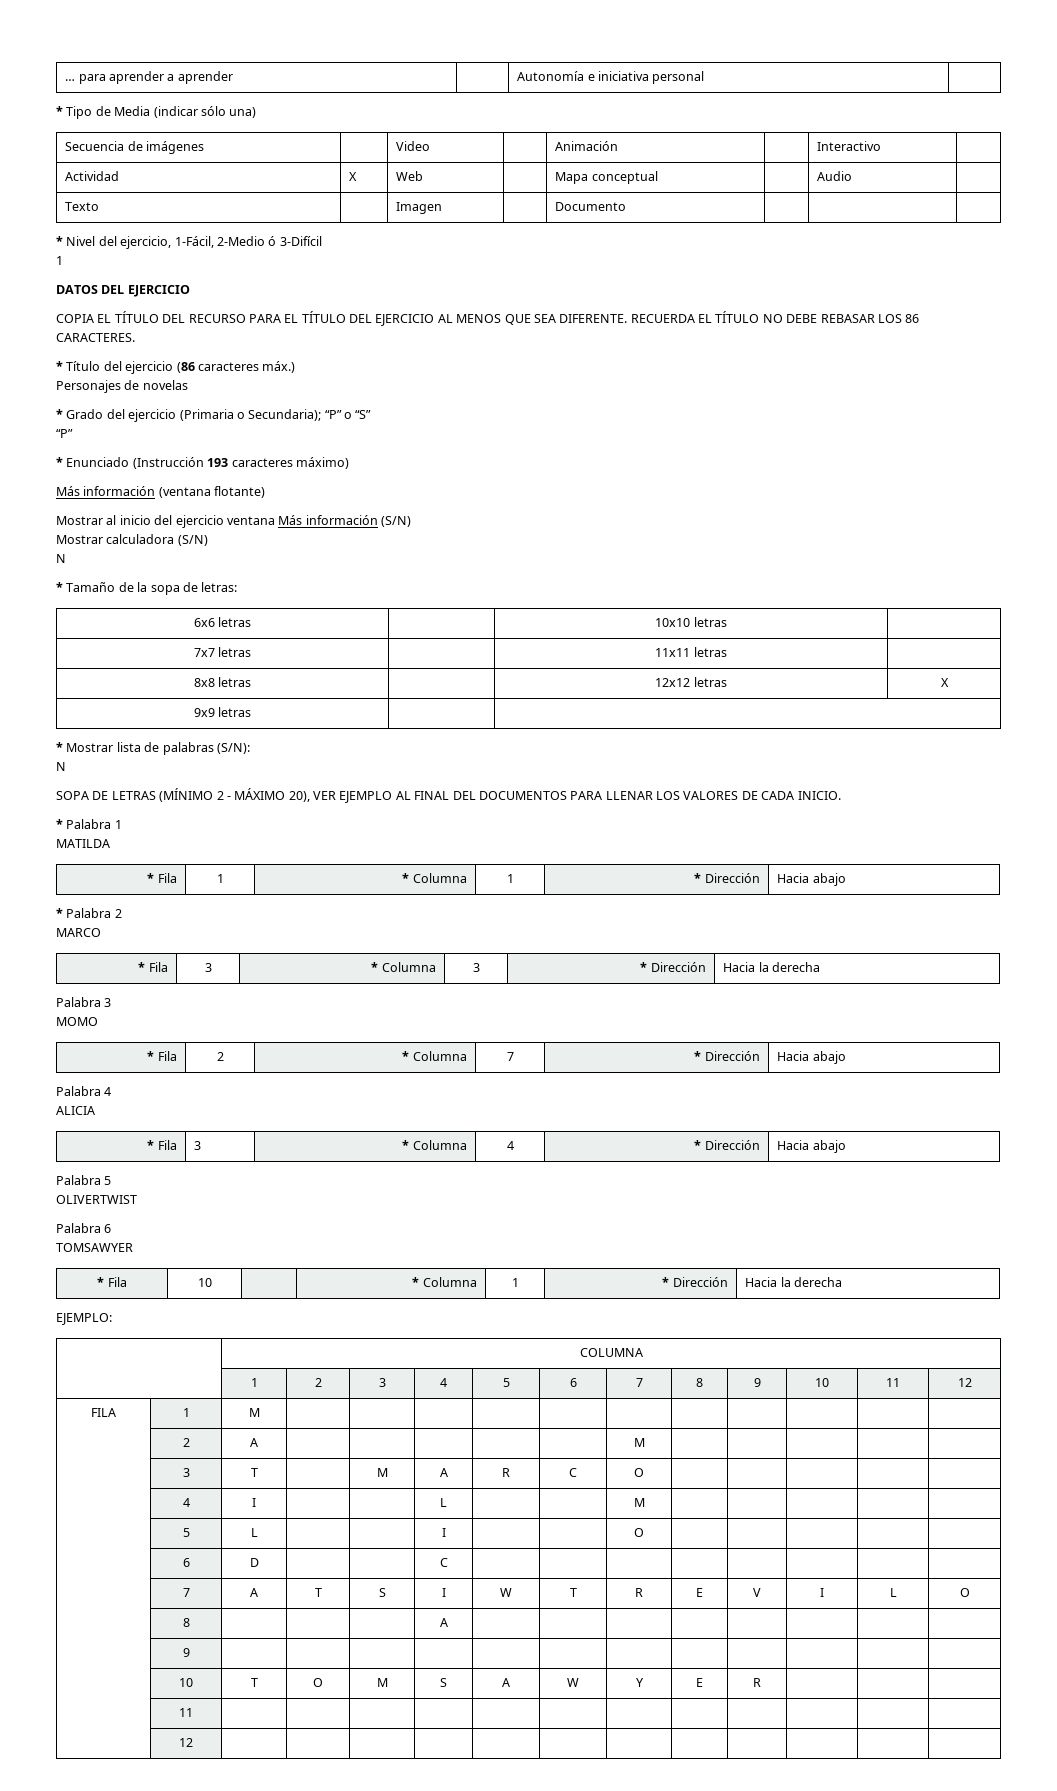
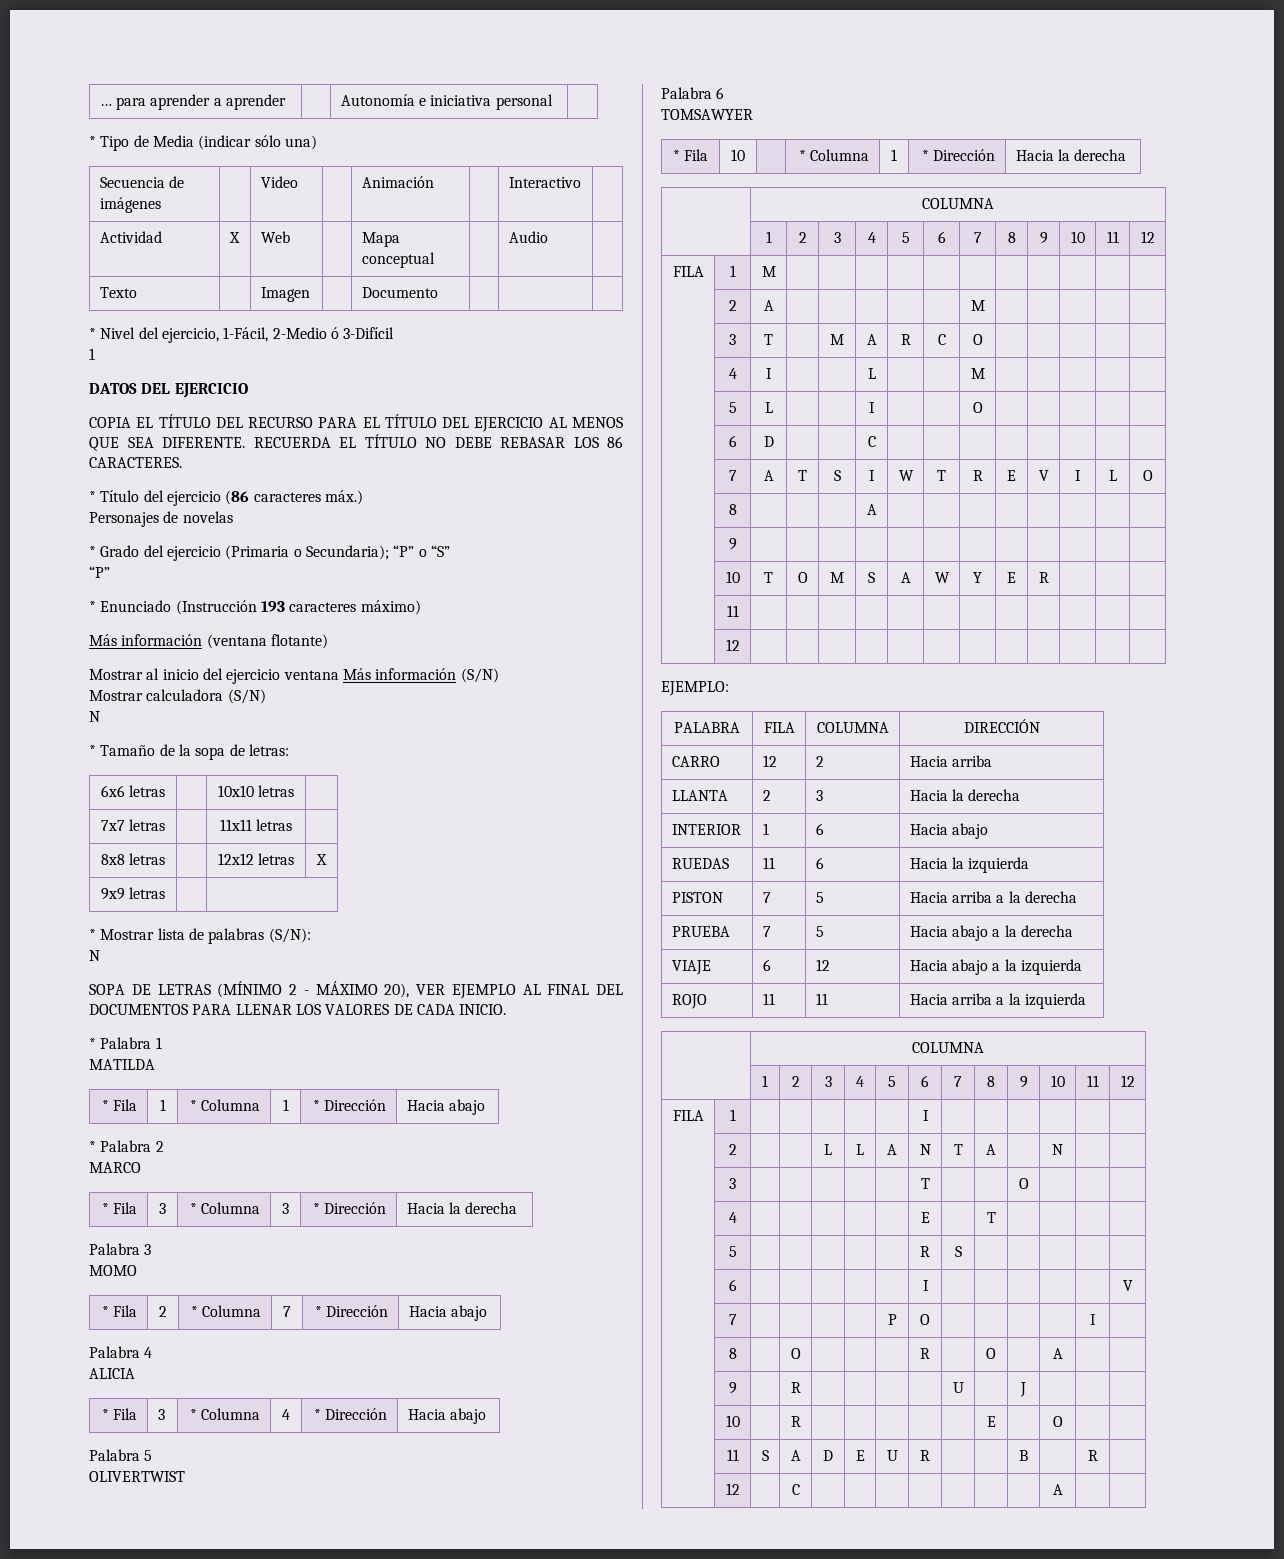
[56,1313,112,1325] // EJEMPLO: -> (1127, 155) none
(193, 1742) none -> [661,681,729,696] [674,722,740,733] [763,722,795,733] [816,722,889,733] [963,719,1040,733] [671,756,720,767] [762,755,777,767] [815,756,824,767] [909,755,992,767] [671,790,728,801] [762,790,771,801] [815,790,823,801] [909,789,1021,801] [671,824,741,835] [762,823,769,835] [815,823,824,835] [909,823,988,839] [671,858,729,869] [762,857,775,869] [815,857,824,869] [909,857,1030,873] [671,892,723,903] [762,892,771,903] [815,892,824,903] [909,891,1077,903] [671,926,730,937] [762,926,771,937] [815,926,824,937] [909,925,1073,941] [671,960,711,975] [762,959,771,971] [815,959,830,971] [909,959,1082,975] [671,994,707,1009] [762,993,775,1005] [815,993,828,1005] [909,993,1086,1009] [912,1042,984,1053] [762,1075,768,1087] [791,1076,800,1087] [824,1076,832,1087] [856,1076,864,1087] [888,1076,896,1087] [921,1075,929,1087] [954,1076,962,1087] [987,1076,995,1087] [1019,1076,1028,1088] [1050,1075,1065,1087] [1086,1075,1099,1087] [1120,1075,1135,1087] [672,1110,704,1121] [729,1109,736,1121] [922,1110,929,1121] [728,1144,737,1155] [824,1144,832,1155] [856,1144,864,1155] [887,1144,897,1155] [919,1144,931,1155] [953,1144,963,1155] [986,1144,996,1155] [1052,1144,1063,1155] [729,1178,736,1189] [920,1178,930,1189] [1018,1178,1029,1189] [728,1212,737,1223] [920,1212,930,1223] [986,1212,996,1223] [728,1246,737,1257] [920,1246,930,1257] [954,1246,962,1257] [728,1279,737,1291] [922,1280,929,1291] [1122,1280,1133,1291] [728,1314,737,1325] [887,1314,897,1325] [920,1314,930,1325] [1090,1314,1096,1325] [728,1348,737,1359] [790,1348,801,1359] [920,1348,930,1359] [986,1348,996,1359] [1052,1348,1063,1359] [728,1382,737,1394] [790,1382,801,1393] [952,1382,964,1393] [1020,1382,1026,1397] [725,1415,740,1427] [790,1416,801,1427] [986,1416,996,1427] [1052,1416,1063,1427] [726,1449,739,1461] [761,1450,769,1461] [790,1450,801,1461] [823,1450,833,1461] [855,1450,865,1461] [886,1450,898,1461] [920,1450,930,1461] [1019,1450,1028,1461] [1087,1450,1098,1461] [725,1483,740,1495] [791,1484,800,1495] [1052,1484,1063,1495] // EJEMPLO: // PALABRA | FILA | COLUMNA | DIRECCIÓN // CARRO | 12 | 2 | Hacia arriba // LLANTA | 2 | 3 | Hacia la derecha // INTERIOR | 1 | 6 | Hacia abajo // RUEDAS | 11 | 6 | Hacia la izquierda // PISTON | 7 | 5 | Hacia arriba a la derecha // PRUEBA | 7 | 5 | Hacia abajo a la derecha // VIAJE | 6 | 12 | Hacia abajo a la izquierda // ROJO | 11 | 11 | Hacia arriba a la izquierda // | COLUMNA // | 1 | 2 | 3 | 4 | 5 | 6 | 7 | 8 | 9 | 10 | 11 | 12 // FILA | 1 | | | | | | I | | | | | | // | 2 | | | L | L | A | N | T | A | | N | | // | 3 | | | | | | T | | | O | | | // | 4 | | | | | | E | | T | | | | // | 5 | | | | | | R | S | | | | | // | 6 | | | | | | I | | | | | | V // | 7 | | | | | P | O | | | | | I | // | 8 | | O | | | | R | | O | | A | | // | 9 | | R | | | | | U | | J | | | // | 10 | | R | | | | | | E | | O | | // | 11 | S | A | D | E | U | R | | | B | | R | // | 12 | | C | | | | | | | | A | |

